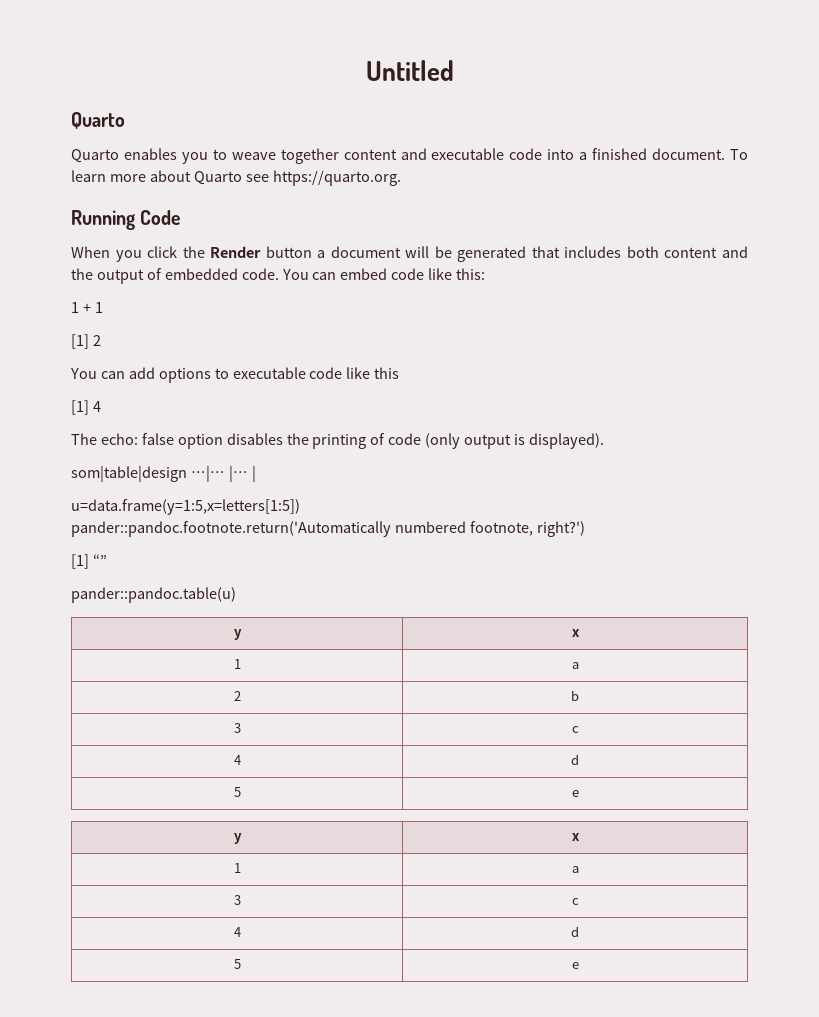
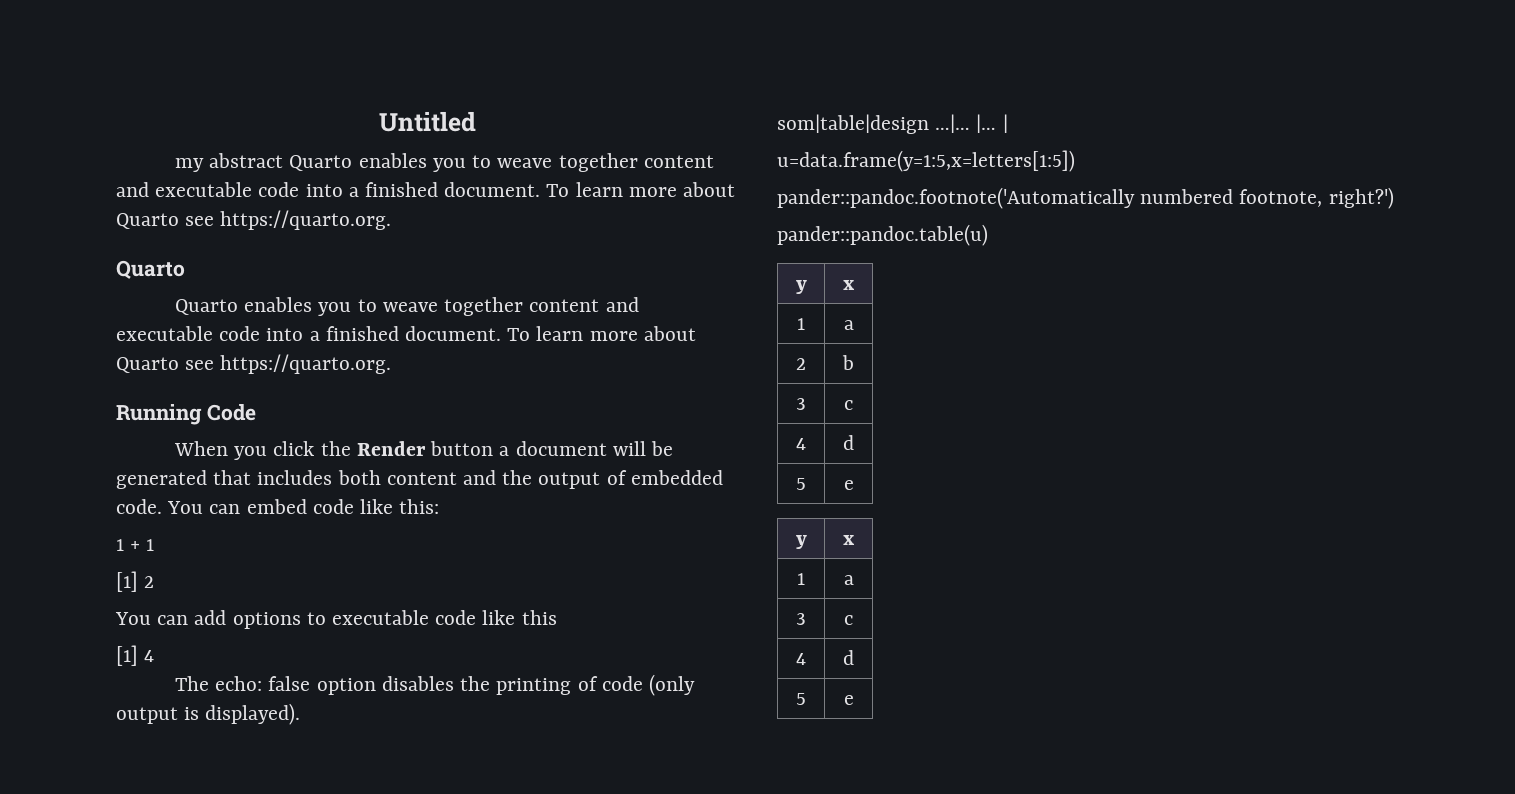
(454, 70) none -> [175,153,714,172] [116,182,736,197] [116,210,392,230] // my abstract Quarto enables you to weave together content and executable code into a finished document. To learn more about Quarto see https://quarto.org.
[71,521,391,537] pander::pandoc.footnote.return('Automatically -> [777,187,1135,209] pander::pandoc.footnote('Automatically
[71,554,107,569] // [1] “” -> (1394, 198) none

